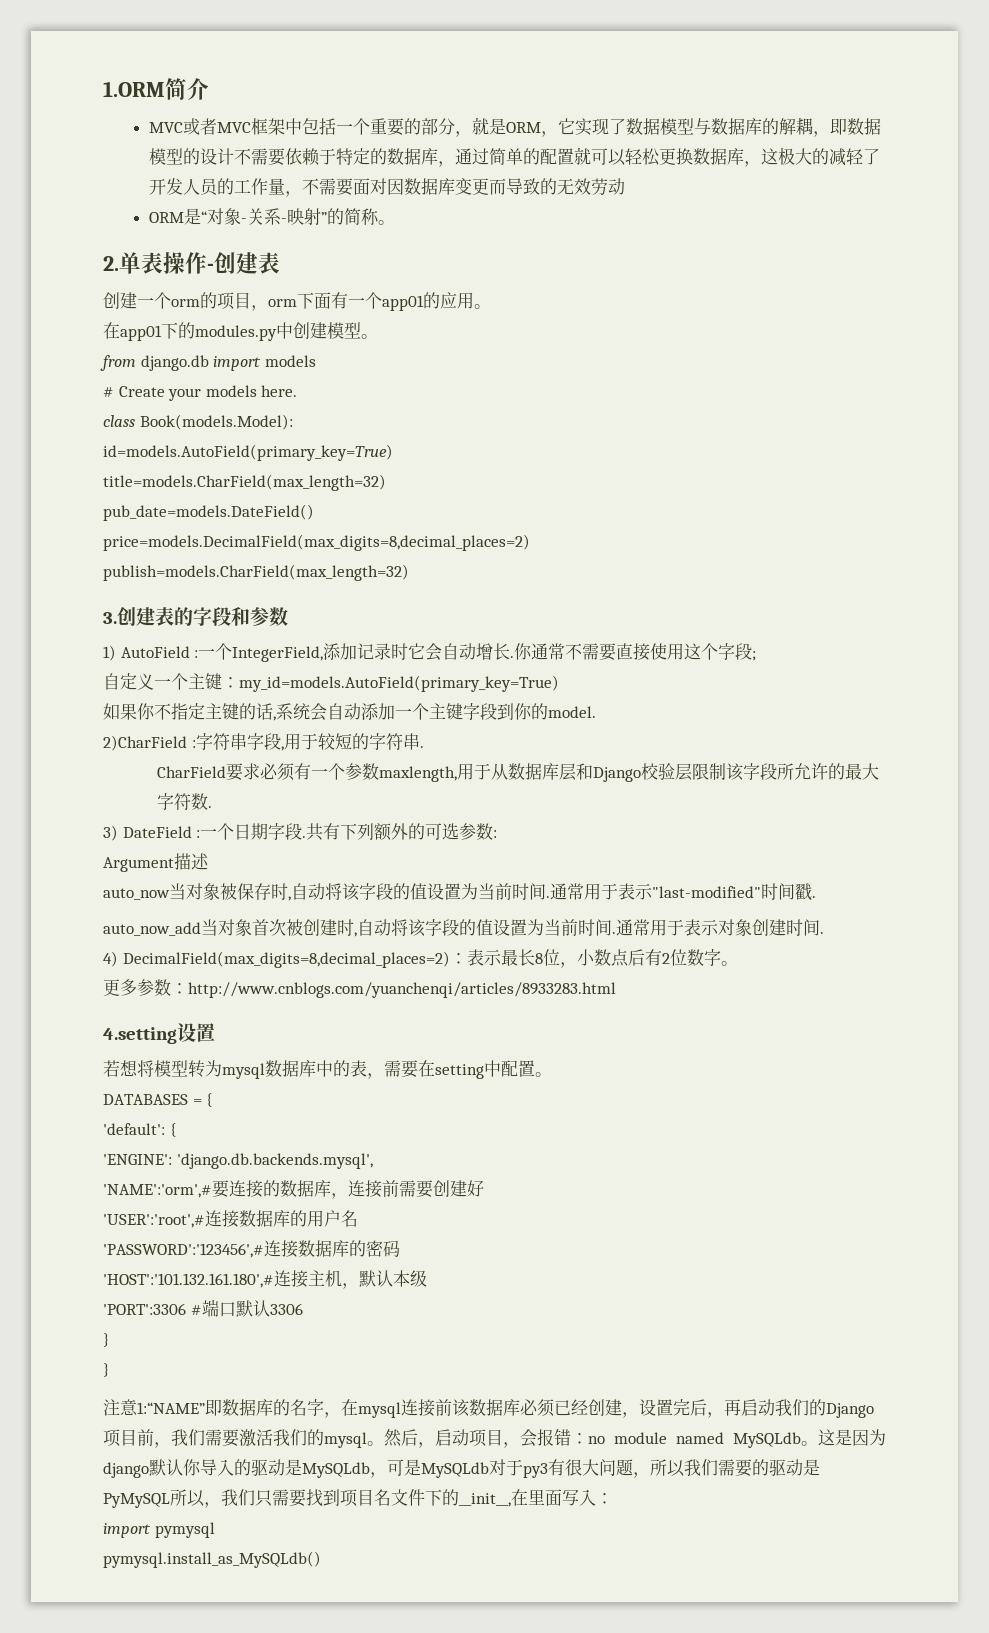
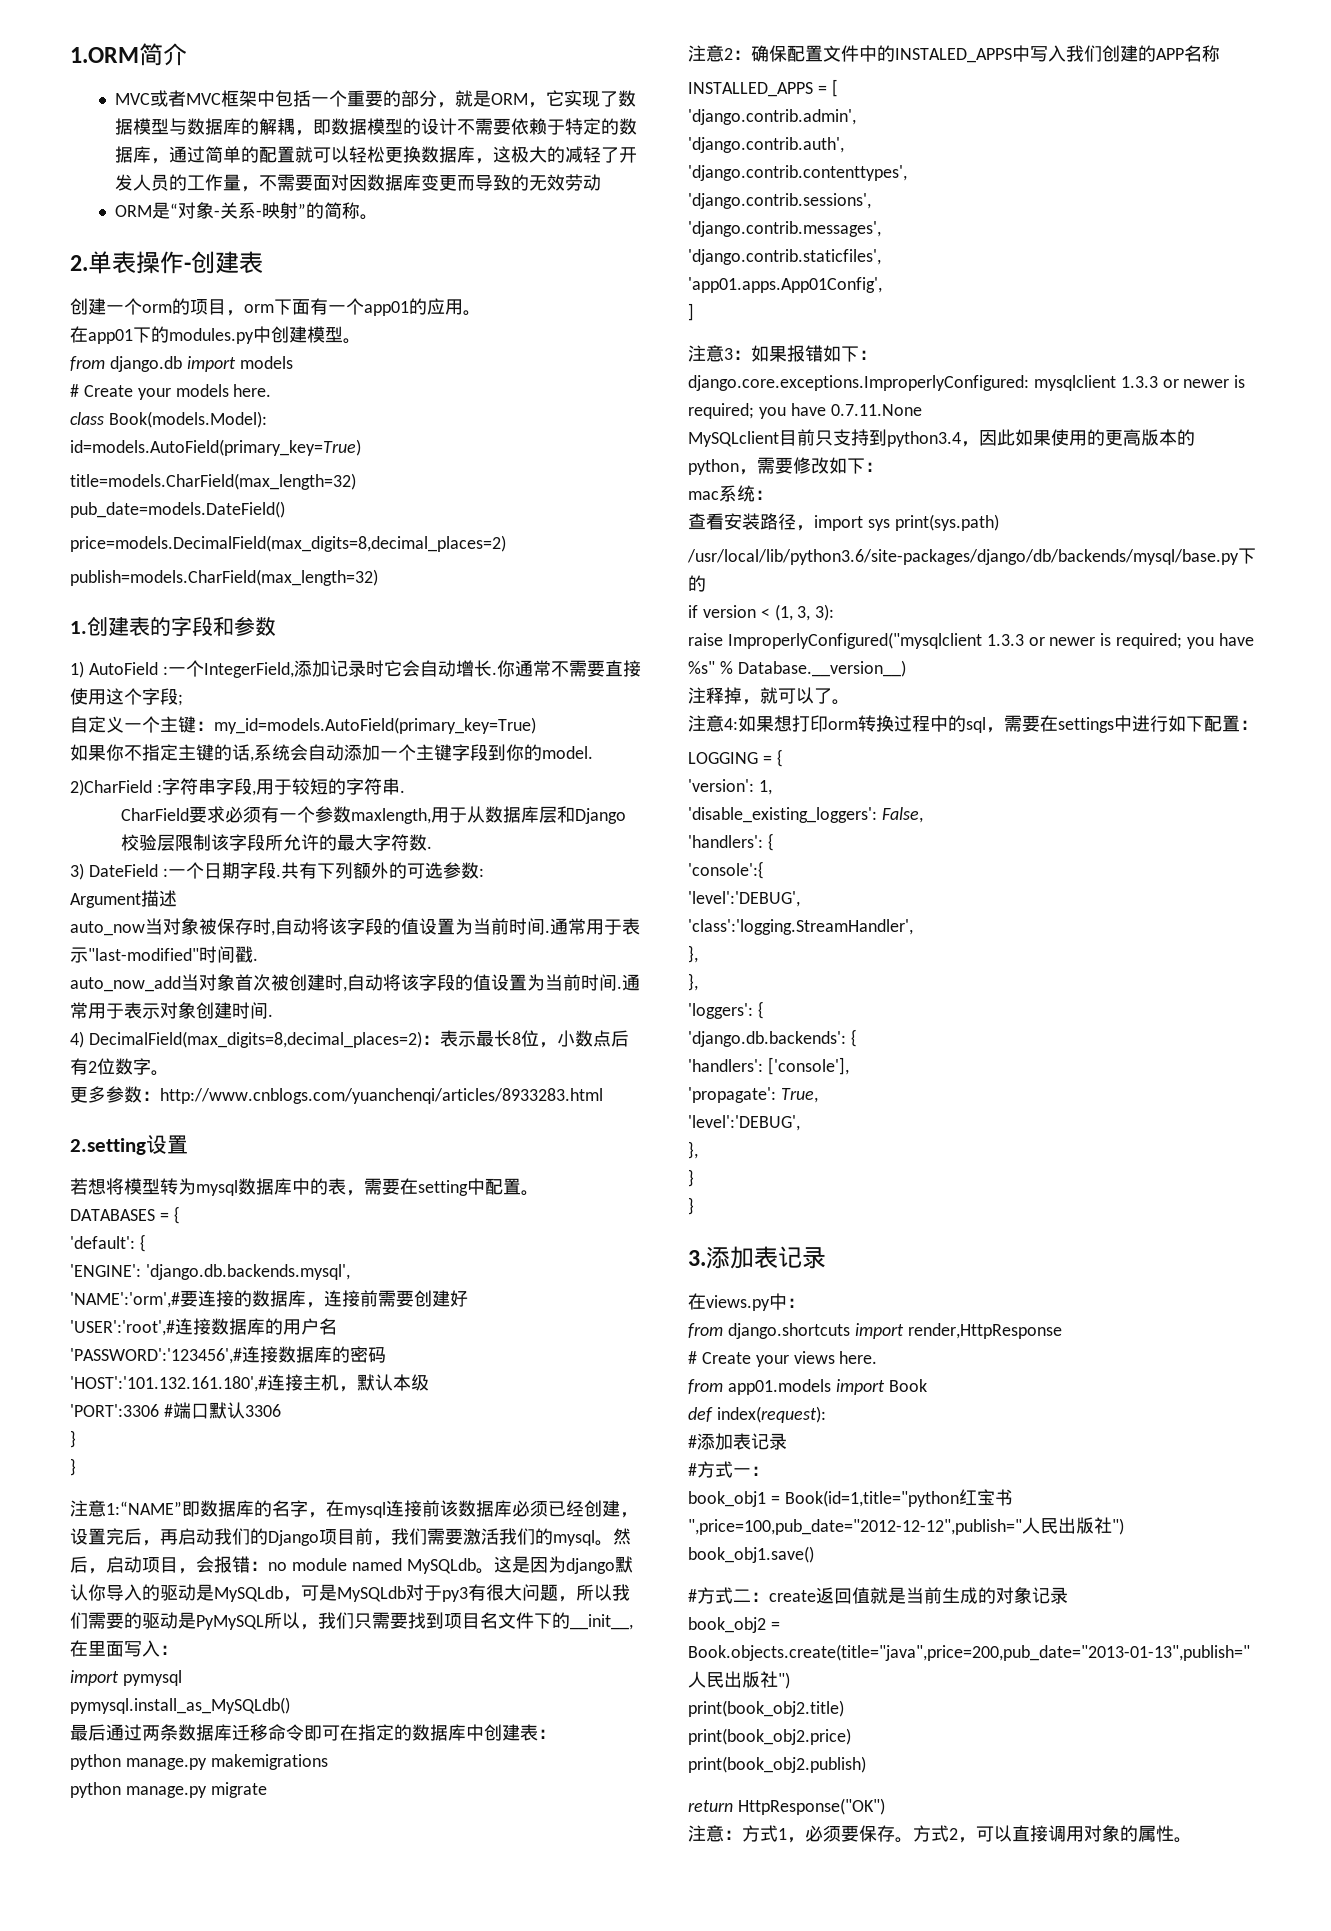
[103,612,117,624] 3. -> [70,621,87,634] 1.
[103,1027,177,1044] 4.setting -> [70,1138,146,1155] 2.setting
(321, 1559) none -> [70,1724,556,1741] [70,1754,328,1770] [70,1782,267,1798] [688,45,1220,63] [688,79,838,97] [688,109,856,125] [688,137,844,153] [688,165,907,181] [688,193,871,209] [688,221,881,237] [688,249,881,265] [688,277,882,293] [688,303,694,321] [688,345,877,362] [688,375,1246,391] [688,403,922,419] [688,429,1195,447] [688,457,883,475] [688,485,773,502] [688,513,999,531] [687,548,1256,565] [688,575,706,592] [688,604,835,621] [688,632,1254,649] [688,660,906,677] [688,687,850,705] [688,715,1258,733] [688,749,783,767] [688,779,772,795] [688,807,923,823] [688,833,774,851] [688,861,764,879] [688,891,800,907] [688,919,913,935] [688,945,698,963] [688,973,698,991] [688,1001,764,1019] [688,1029,857,1047] [688,1057,849,1075] [688,1087,818,1103] [688,1115,800,1131] [688,1141,698,1159] [688,1169,694,1187] [688,1197,694,1215] [688,1246,826,1269] [688,1293,805,1311] [688,1323,1062,1339] [688,1351,878,1367] [688,1379,927,1395] [688,1406,826,1423] [688,1433,787,1450] [688,1461,769,1478] [688,1489,1013,1507] [688,1517,1124,1535] [688,1546,814,1563] [688,1587,1068,1604] [688,1617,780,1633] [688,1644,1250,1661] [688,1671,790,1689] [688,1700,844,1717] [688,1728,851,1745] [688,1756,866,1773] [688,1798,885,1815] [688,1825,1192,1843] // 最后通过两条数据库迁移命令即可在指定的数据库中创建表： // python manage.py makemigrations // python manage.py migrate // 注意2：确保配置文件中的INSTALED_APPS中写入我们创建的APP名称 // INSTALLED_APPS = [ // 'django.contrib.admin', // 'django.contrib.auth', // 'django.contrib.contenttypes', // 'django.contrib.sessions', // 'django.contrib.messages', // 'django.contrib.staticfiles', // 'app01.apps.App01Config', // ] // 注意3：如果报错如下： // django.core.exceptions.ImproperlyConfigured: mysqlclient 1.3.3 or newer is required; you have 0.7.11.None // MySQLclient目前只支持到python3.4，因此如果使用的更高版本的python，需要修改如下： // mac系统： // 查看安装路径，import sys print(sys.path) // /usr/local/lib/python3.6/site-packages/django/db/backends/mysql/base.py下的 // if version < (1, 3, 3): // raise ImproperlyConfigured("mysqlclient 1.3.3 or newer is required; you have %s" % Database.__version__) // 注释掉，就可以了。 // 注意4:如果想打印orm转换过程中的sql，需要在settings中进行如下配置： // LOGGING = { // 'version': 1, // 'disable_existing_loggers': False, // 'handlers': { // 'console':{ // 'level':'DEBUG', // 'class':'logging.StreamHandler', // }, // }, // 'loggers': { // 'django.db.backends': { // 'handlers': ['console'], // 'propagate': True, // 'level':'DEBUG', // }, // } // } // 3.添加表记录 // 在views.py中： // from django.shortcuts import render,HttpResponse // # Create your views here. // from app01.models import Book // def index(request): // #添加表记录 // #方式一： // book_obj1 = Book(id=1,title="python红宝书",price=100,pub_date="2012-12-12",publish="人民出版社") // book_obj1.save() // #方式二：create返回值就是当前生成的对象记录 // book_obj2 = Book.objects.create(title="java",price=200,pub_date="2013-01-13",publish="人民出版社") // print(book_obj2.title) // print(book_obj2.price) // print(book_obj2.publish) // return HttpResponse("OK") // 注意：方式1，必须要保存。方式2，可以直接调用对象的属性。

